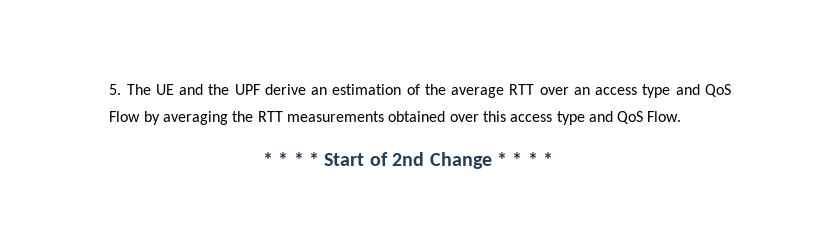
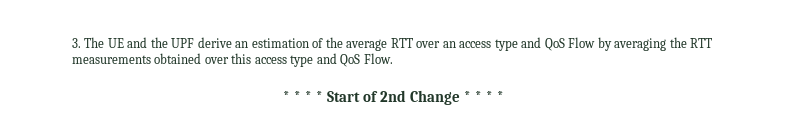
[109,84,122,95] 5. -> [71,38,81,48] 3.

